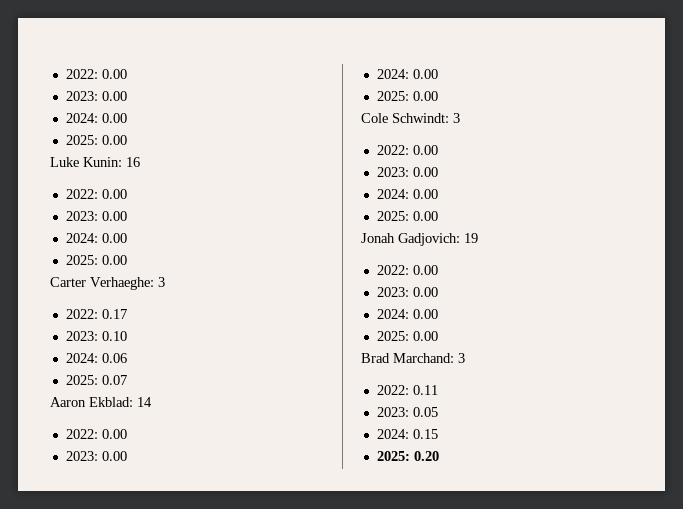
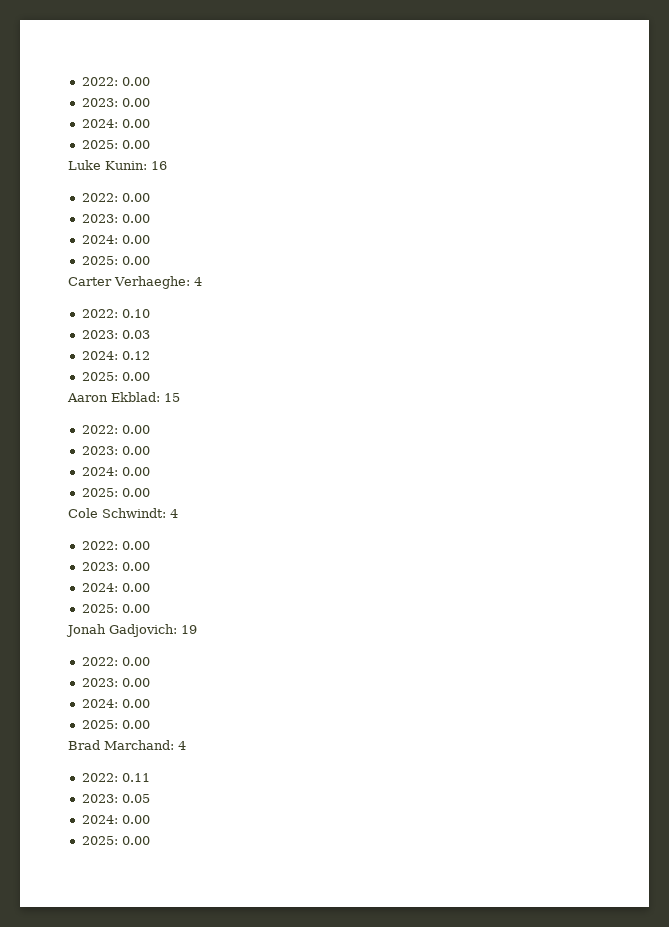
[158,277,165,287] [65,309,127,319] [65,331,127,341] [65,353,127,363] [65,375,127,385] 3 // 2022: 0.17 // 2023: 0.10 // 2024: 0.06 // 2025: 0.07 -> [193,277,202,286] [81,309,150,318] [81,330,150,339] [81,351,150,360] [81,372,150,381] 4 // 2022: 0.10 // 2023: 0.03 // 2024: 0.12 // 2025: 0.00
[137,397,152,407] 14 -> [164,393,180,402] 15
[453,113,460,123] 3 -> [170,509,178,518] 4
[458,353,465,363] 3 -> [178,741,186,750] 4
[412,429,438,439] [376,451,439,461] 0.15 // 2025: 0.20 -> [121,815,150,824] [81,836,150,845] 0.00 // 2025: 0.00

